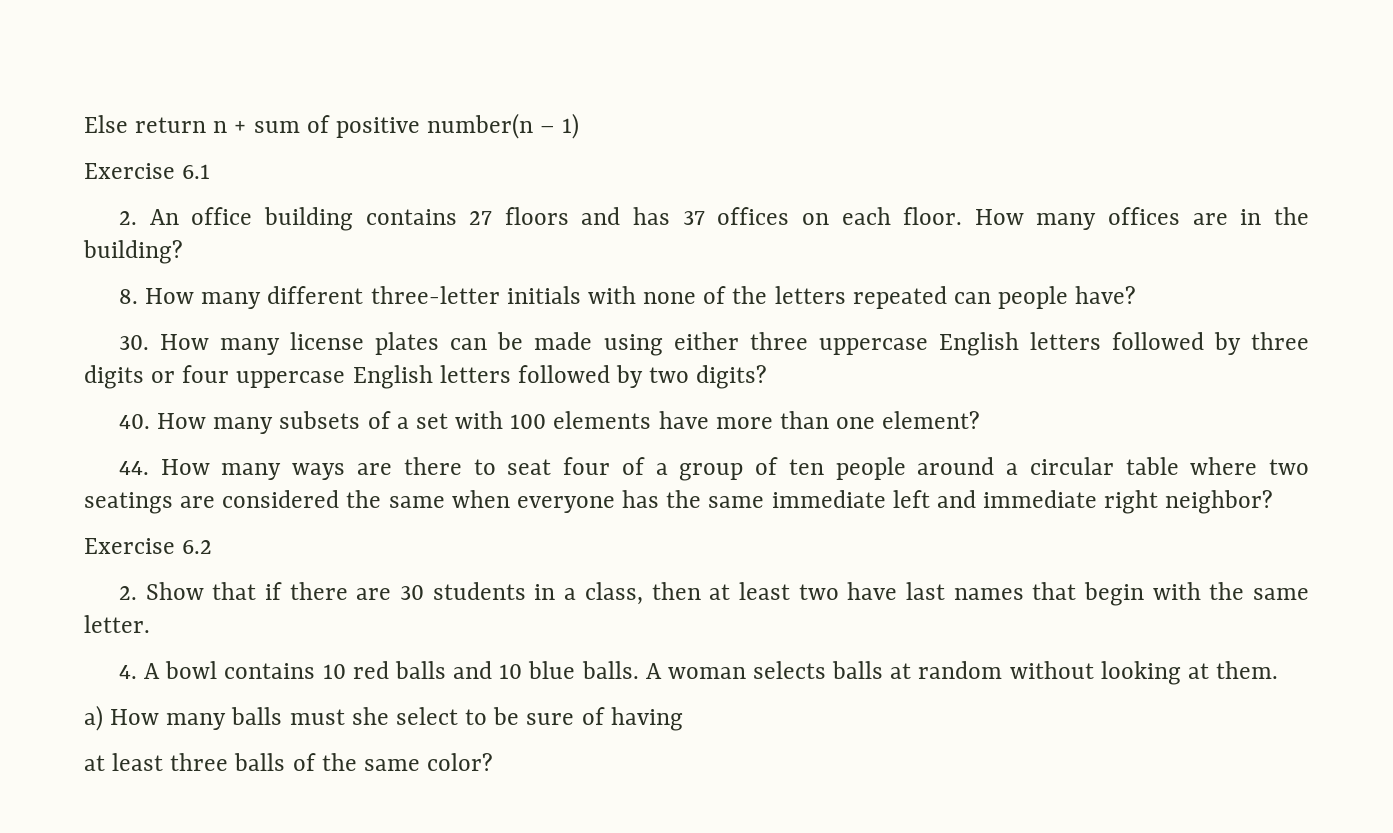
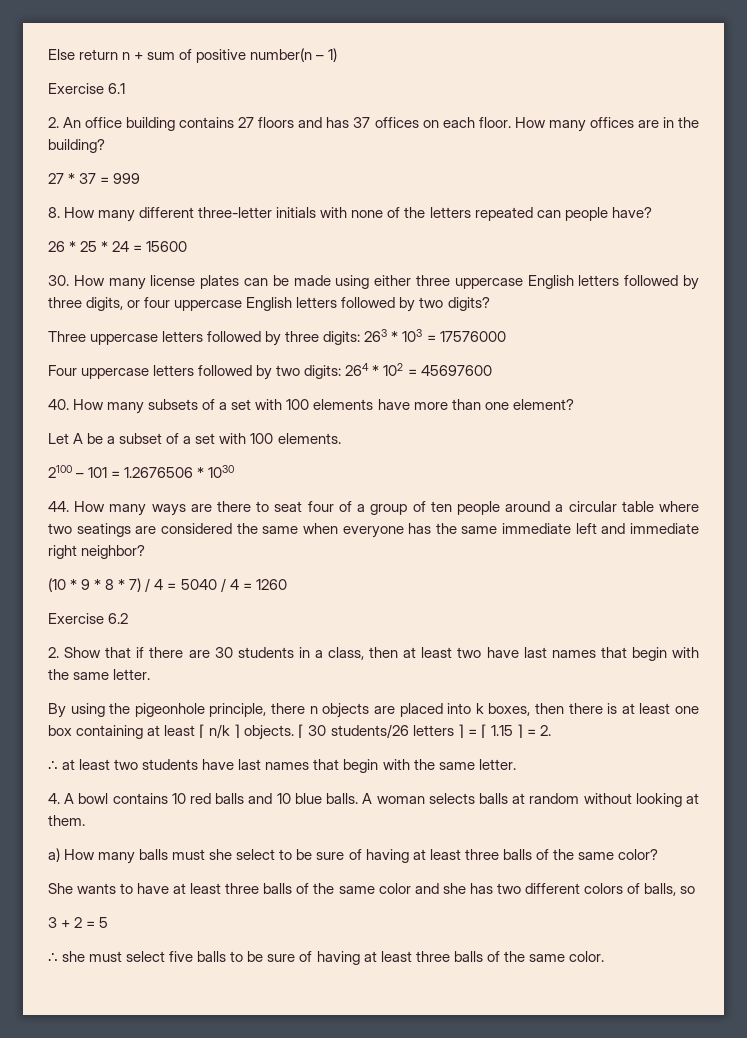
(183, 252) none -> [48,173,141,184] // 27 * 37 = 999
(1137, 295) none -> [48,241,188,252] // 26 * 25 * 24 = 15600
[84,365,144,389] digits -> [86,297,124,311] digits,
(768, 377) none -> [48,329,506,346] [48,363,492,380] // Three uppercase letters followed by three digits: 263 * 103 = 17576000 // Four uppercase letters followed by two digits: 264 * 102 = 45697600
(981, 420) none -> [48,433,341,444] [48,465,235,478] // Let A be a subset of a set with 100 elements. // 2100 – 101 = 1.2676506 * 1030
(1274, 502) none -> [48,578,287,592] // (10 * 9 * 8 * 7) / 4 = 5040 / 4 = 1260
(150, 624) none -> [48,703,699,718] [48,724,551,740] [48,759,516,773] // By using the pigeonhole principle, there n objects are placed into k boxes, then there is at least one box containing at least ⌈ n/k ⌉ objects. ⌈ 30 students/26 letters ⌉ = ⌈ 1.15 ⌉ = 2. // ∴ at least two students have last names that begin with the same letter.
(683, 719) // -> (409, 856) none
(494, 762) none -> [48,883,695,896] [48,917,109,928] [48,951,604,965] // She wants to have at least three balls of the same color and she has two different colors of balls, so // 3 + 2 = 5 // ∴ she must select five balls to be sure of having at least three balls of the same color.

